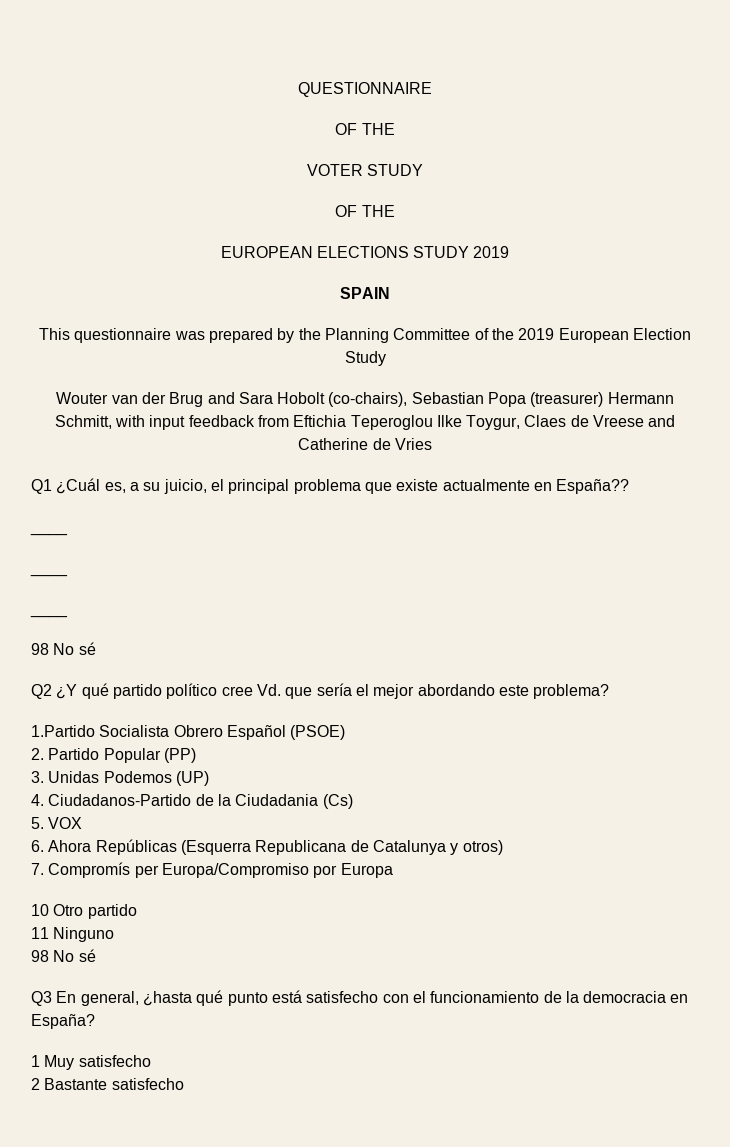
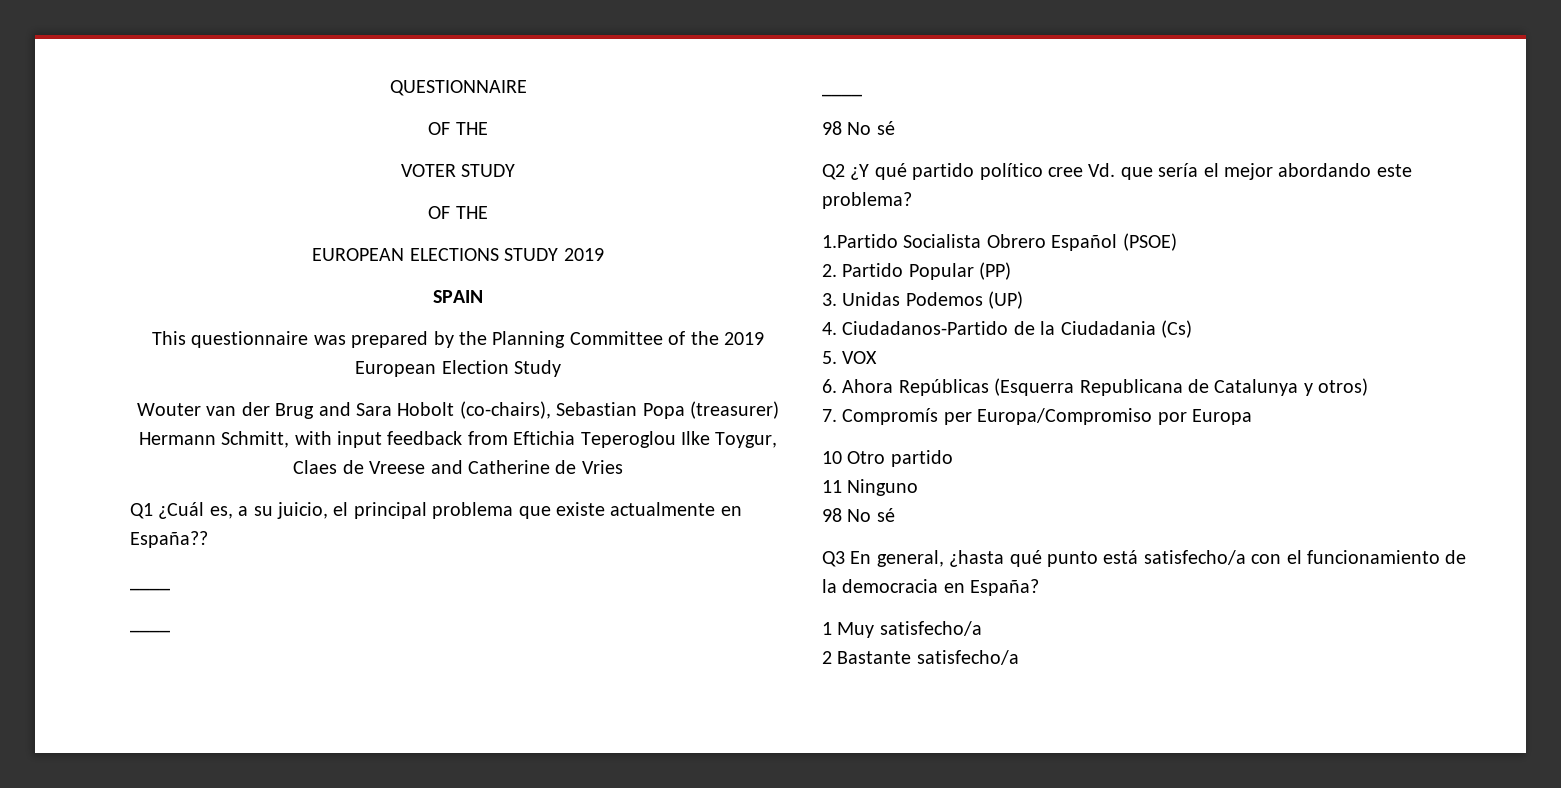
[306,991,379,1003] satisfecho -> [1143,550,1246,565] satisfecho/a
[78,1055,151,1067] satisfecho -> [879,621,982,636] satisfecho/a
[111,1078,184,1090] satisfecho -> [916,650,1019,665] satisfecho/a

